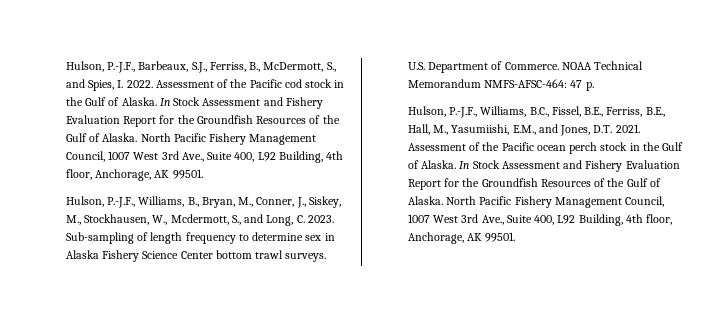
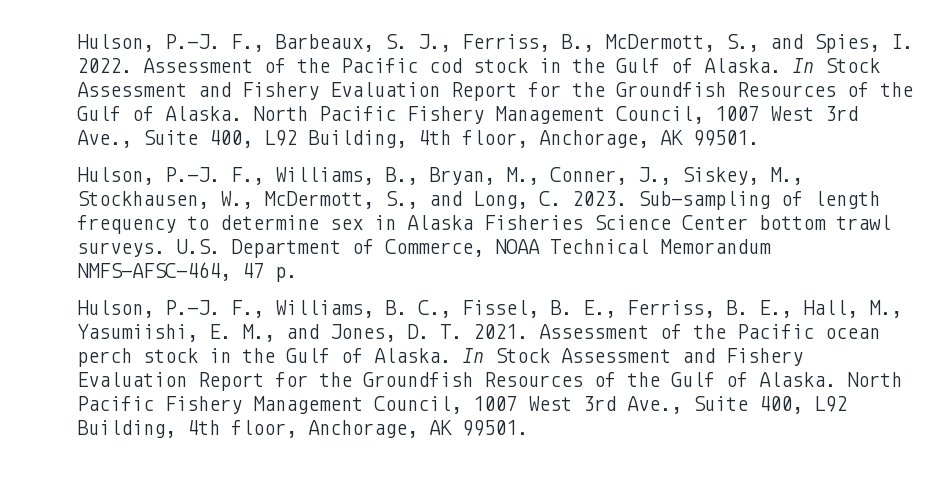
[65,61,207,73] Hulson, P.-J.F., Barbeaux, S.J., -> [76,34,451,52] Hulson, P.-J. F., Barbeaux, S. J.,
[107,197,136,208] P.-J.F., -> [164,167,264,185] P.-J. F.,
[170,214,229,225] Mcdermott, -> [263,191,374,209] McDermott,
[102,250,140,262] Fishery -> [483,215,583,230] Fisheries
[504,62,559,70] Commerce. -> [384,239,484,257] Commerce,
[484,79,568,88] NMFS-AFSC-464: -> [76,262,231,281] NMFS-AFSC-464,
[449,106,665,118] [407,124,613,136] P.-J.F., Williams, B.C., Fissel, B.E., Ferriss, B.E., Hall, M., Yasumiishi, E.M., and Jones, D.T. -> [164,300,902,318] [76,324,462,342] P.-J. F., Williams, B. C., Fissel, B. E., Ferriss, B. E., Hall, M., Yasumiishi, E. M., and Jones, D. T.

